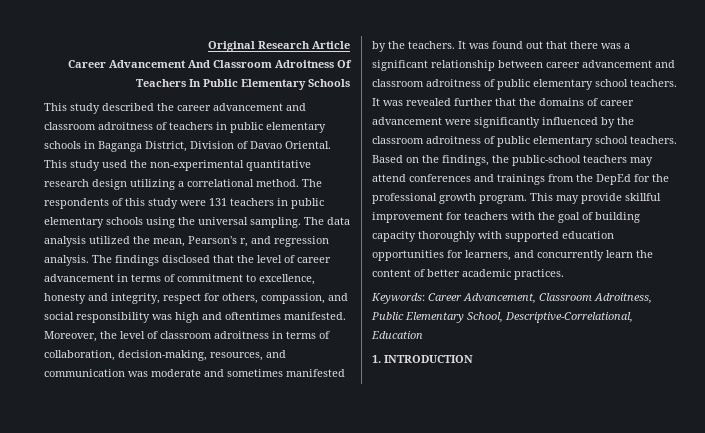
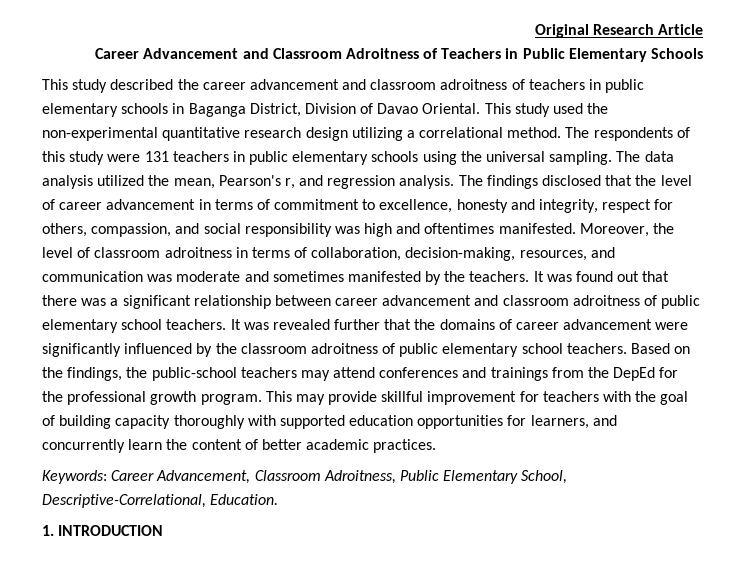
[188,60,210,68] And -> [242,48,269,59] and
[337,60,352,68] [136,79,201,87] Of Teachers In -> [423,48,519,59] of Teachers in
[371,331,423,339] Education -> [210,494,279,505] Education.

